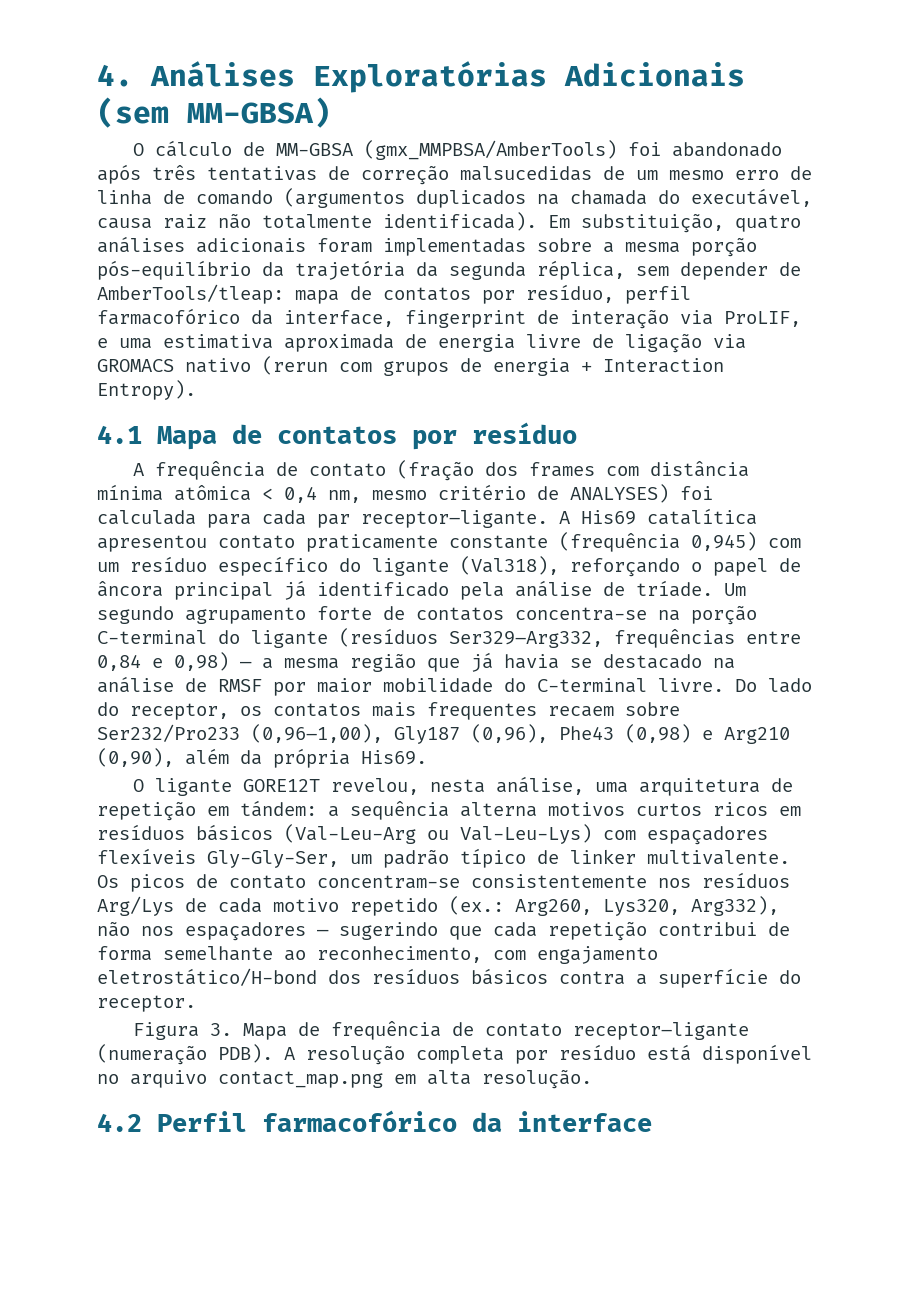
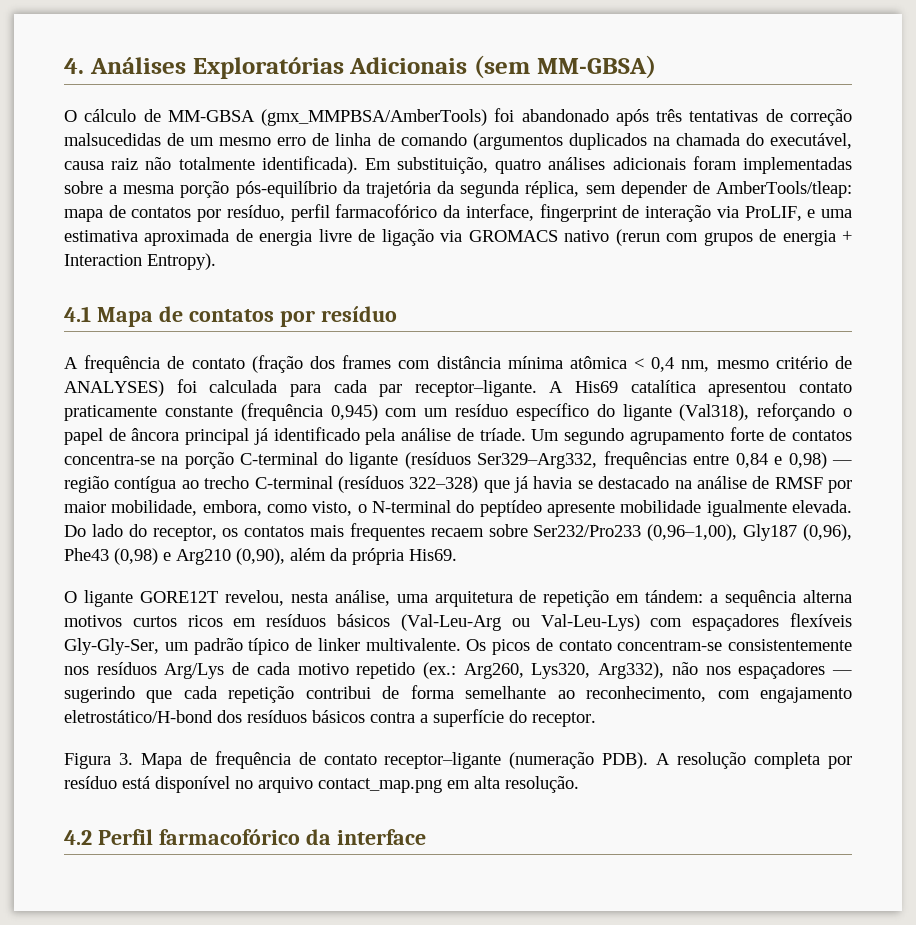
[262,653,416,672] a mesma região -> [64,476,479,493] região contígua ao trecho C-terminal (resíduos 322–328)
[383,678,724,693] mobilidade do C-terminal livre. -> [111,500,853,517] mobilidade, embora, como visto, o N-terminal do peptídeo apresente mobilidade igualmente elevada.

